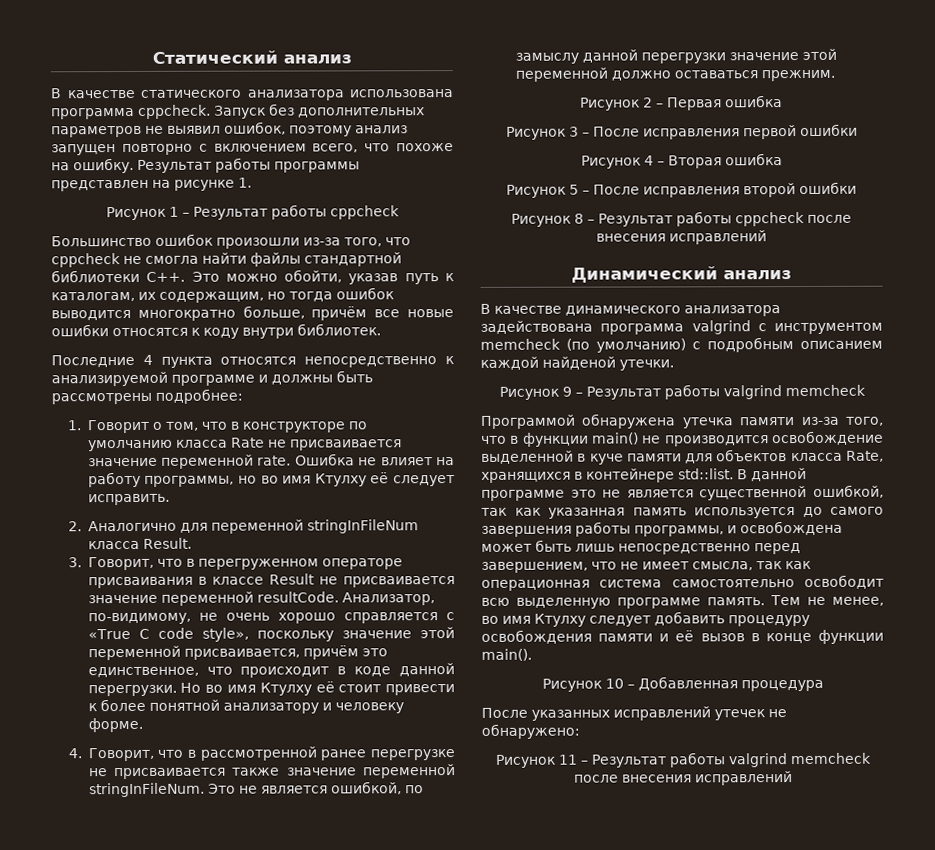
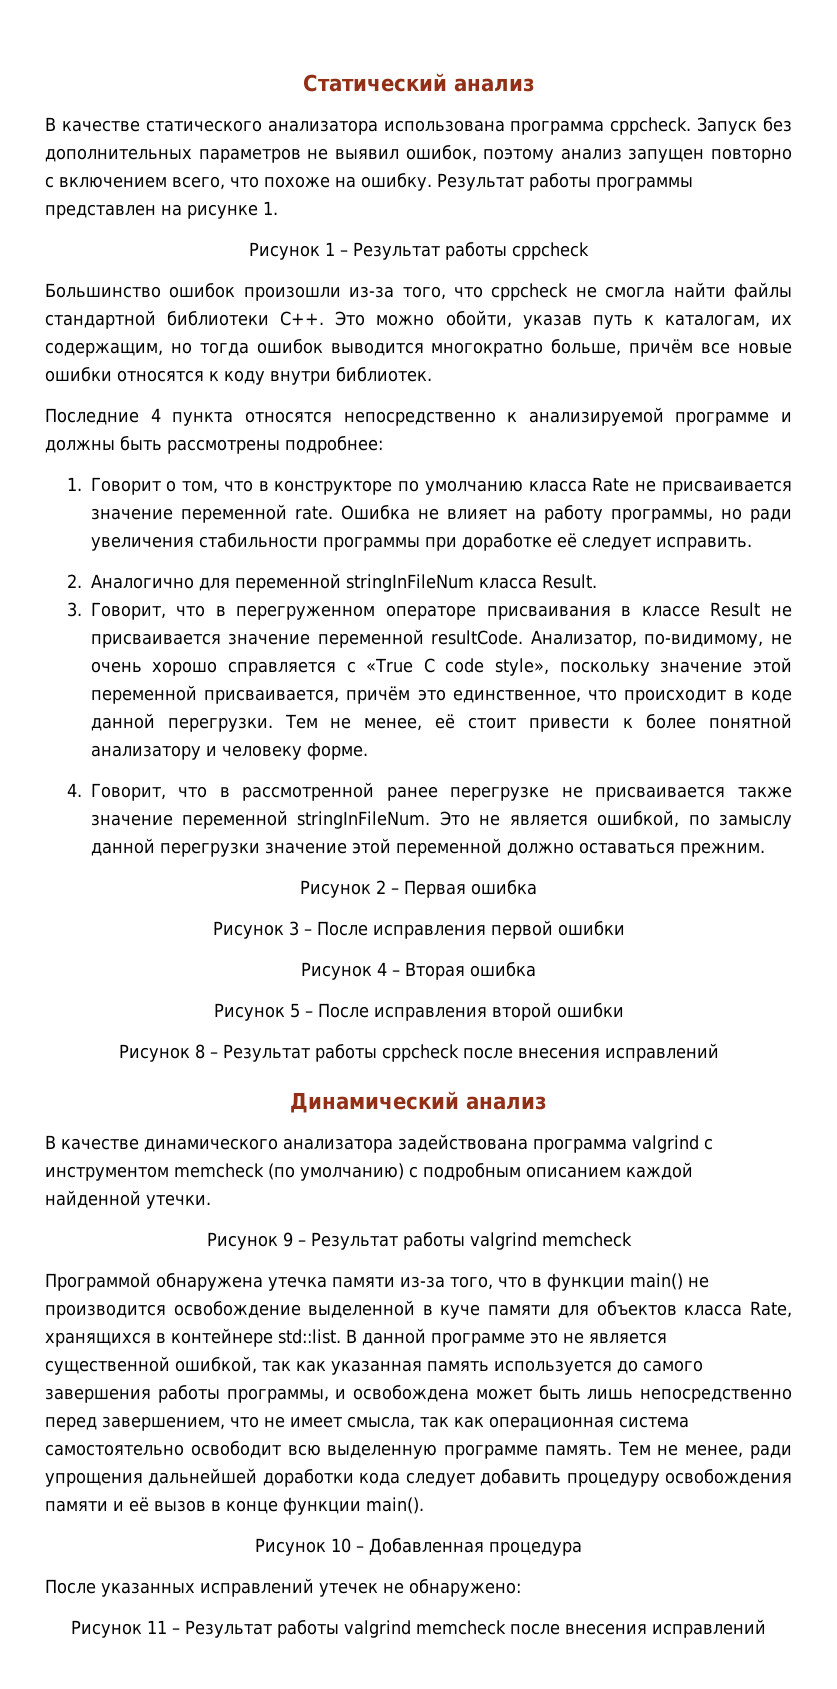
[260,473,367,487] во имя Ктулху -> [750,508,792,523] [90,533,552,551] ради увеличения стабильности программы при доработке
[180,682,312,696] Но во имя Ктулху -> [284,714,423,731] Тем не менее,
[542,356,616,370] найденой -> [45,1190,141,1208] найденной
[481,613,586,627] во имя Ктулху -> [750,1444,793,1459] [45,1468,401,1487] ради упрощения дальнейшей доработки кода

